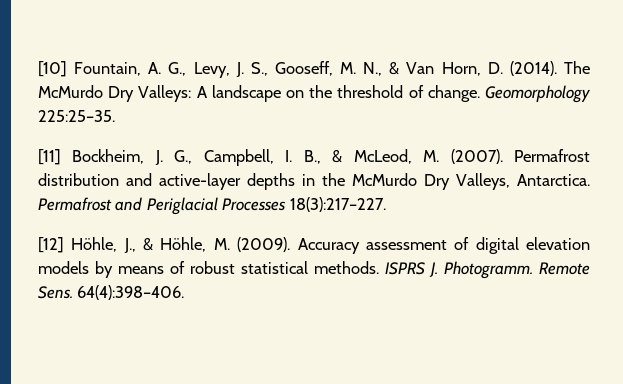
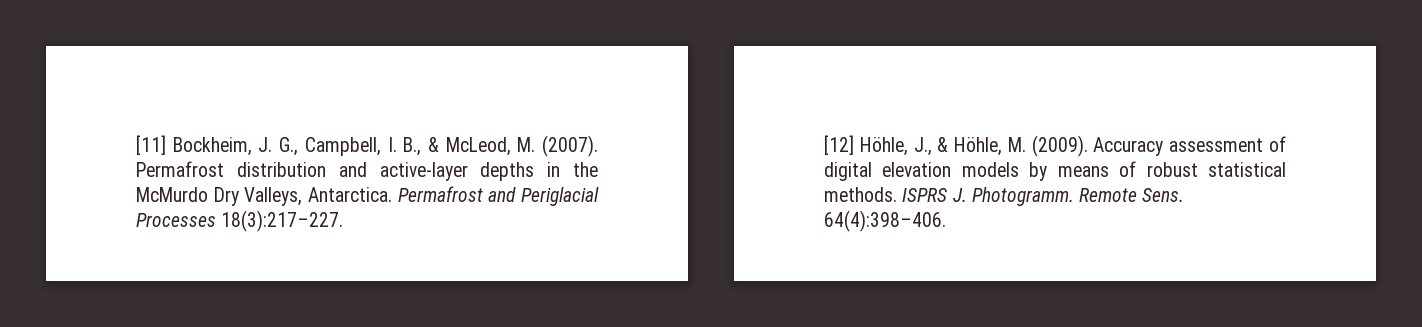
[38,61,590,78] [38,85,591,103] [38,110,115,122] [10] Fountain, A. G., Levy, J. S., Gooseff, M. N., & Van Horn, D. (2014). The McMurdo Dry Valleys: A landscape on the threshold of change. Geomorphology 225:25–35. // -> (136, 145) none

